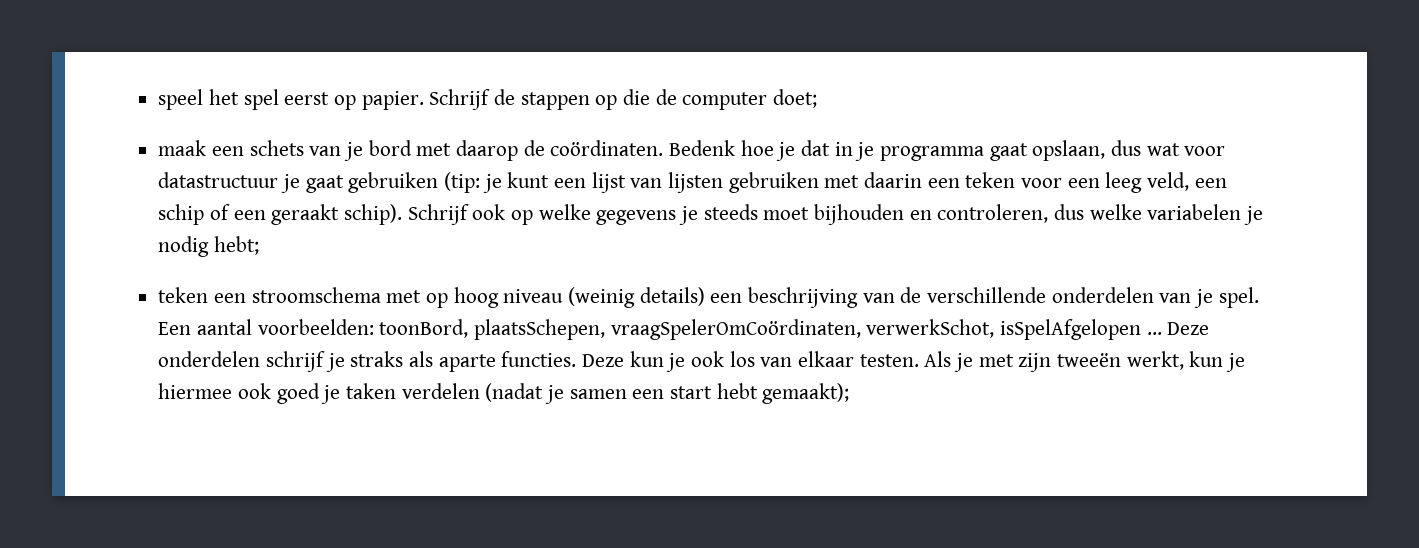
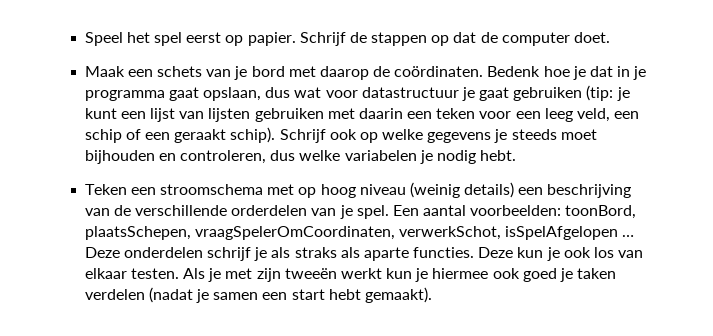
[158,89,204,110] speel -> [84,32,123,46] Speel
[623,89,651,105] die -> [453,32,477,43] dat
[773,89,818,108] [158,140,207,156] doet; // maak -> [574,32,611,43] [84,66,125,77] doet. // Maak
[214,236,260,255] [158,287,209,303] hebt; // teken -> [480,150,517,161] [84,184,127,195] hebt. // Teken
[1051,287,1154,303] onderdelen -> [231,205,308,216] orderdelen
[610,319,861,340] vraagSpelerOmCoördinaten, -> [194,226,395,240] vraagSpelerOmCoordinaten,
(345, 362) none -> [271,247,291,258] als
[1126,351,1184,370] werkt, -> [340,268,382,279] werkt
[762,383,850,404] gemaakt); -> [364,287,432,303] gemaakt).

